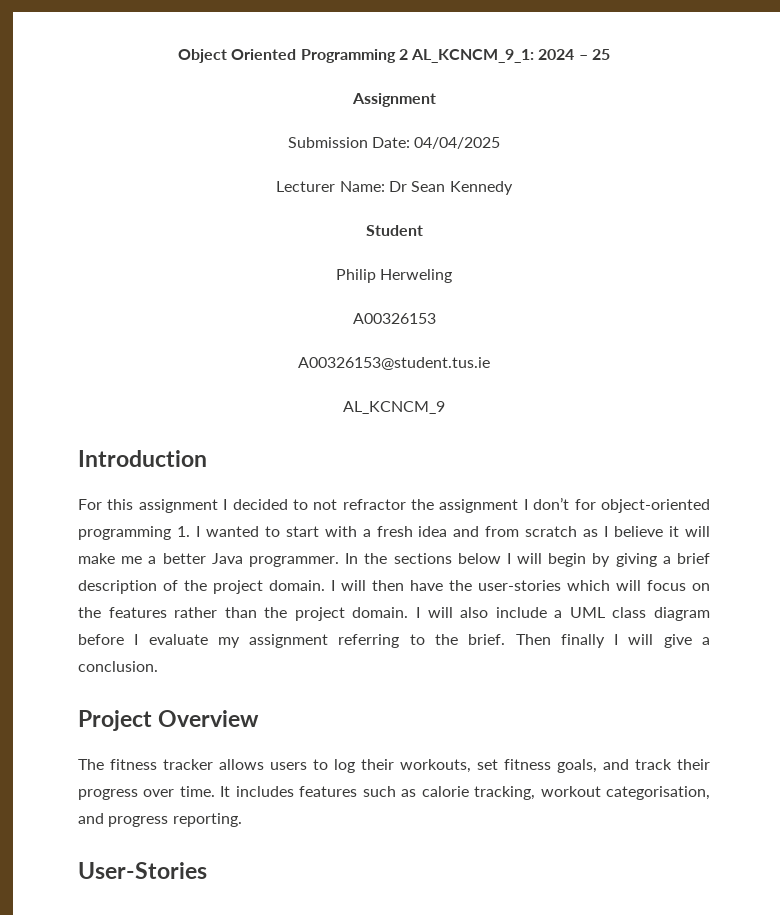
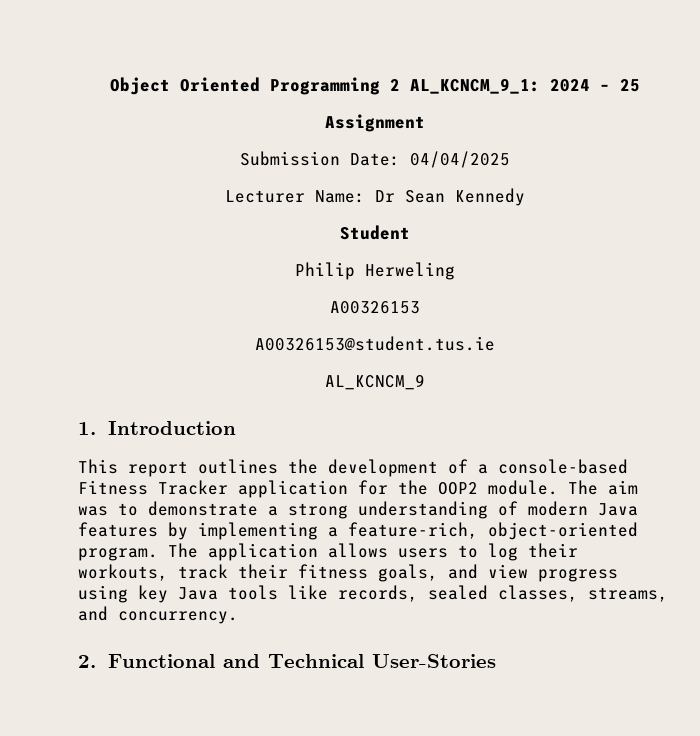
(445, 407) none -> [78,422,96,435] 1.
[78,497,710,513] [78,526,711,540] [78,553,710,567] [78,580,710,594] [78,607,710,621] [78,634,711,648] [78,661,158,672] [78,710,260,731] [78,759,213,770] For this assignment I decided to not refractor the assignment I don’t for object-oriented programming 1. I wanted to start with a fresh idea and from scratch as I believe it will make me a better Java programmer. In the sections below I will begin by giving a brief description of the project domain. I will then have the user-stories which will focus on the features rather than the project domain. I will also include a UML class diagram before I evaluate my assignment referring to the brief. Then finally I will give a conclusion. // Project Overview // The fitness tracker -> [78,459,628,477] [78,480,638,498] [78,501,638,519] [78,522,638,540] [78,543,318,561] This report outlines the development of a console-based Fitness Tracker application for the OOP2 module. The aim was to demonstrate a strong understanding of modern Java features by implementing a feature-rich, object-oriented program. The application
[477,759,498,770] set -> [178,564,288,579] track their
[635,759,710,770] [78,786,710,800] [78,813,242,827] track their progress over time. It includes features such as calorie tracking, workout categorisation, and progress reporting. // -> [488,564,618,582] [78,585,668,603] [78,606,238,624] [78,654,365,668] view progress using key Java tools like records, sealed classes, streams, and concurrency. // 2. Functional and Technical

